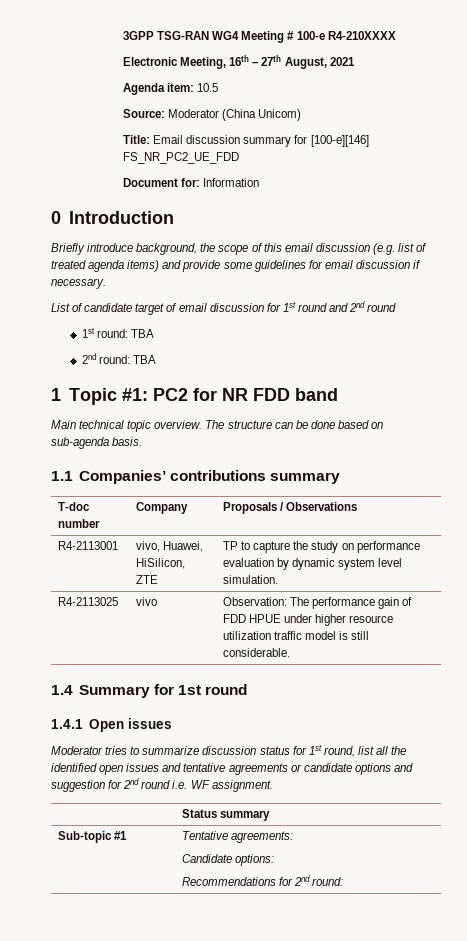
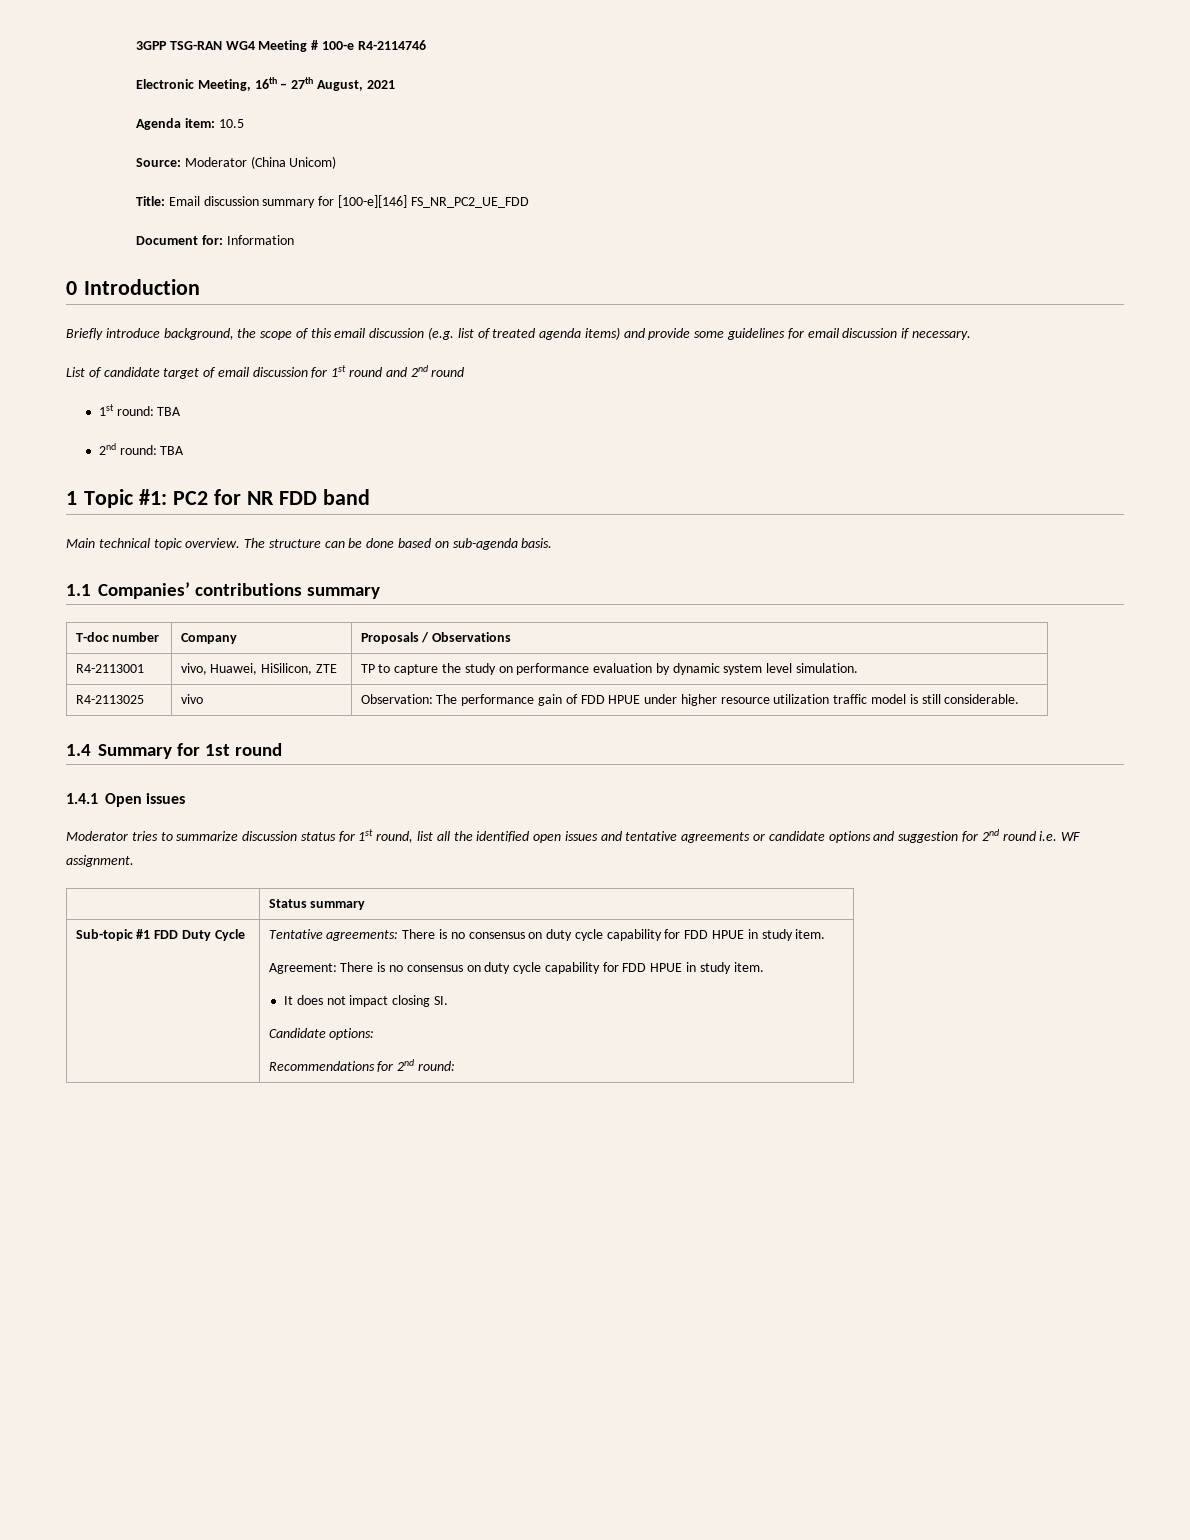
[327,31,396,40] R4-210XXXX -> [357,40,426,50] R4-2114746
(128, 835) none -> [154,929,245,941] FDD Duty Cycle
(294, 837) none -> [402,929,826,941] [268,962,764,974] [284,995,448,1007] There is no consensus on duty cycle capability for FDD HPUE in study item. // Agreement: There is no consensus on duty cycle capability for FDD HPUE in study item. // It does not impact closing SI.

